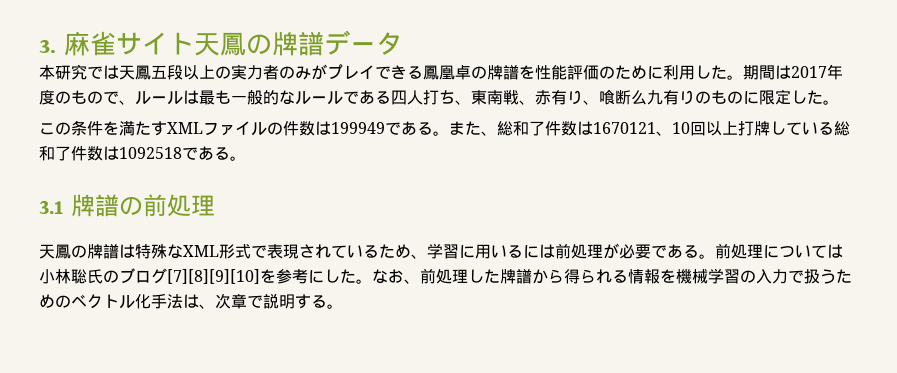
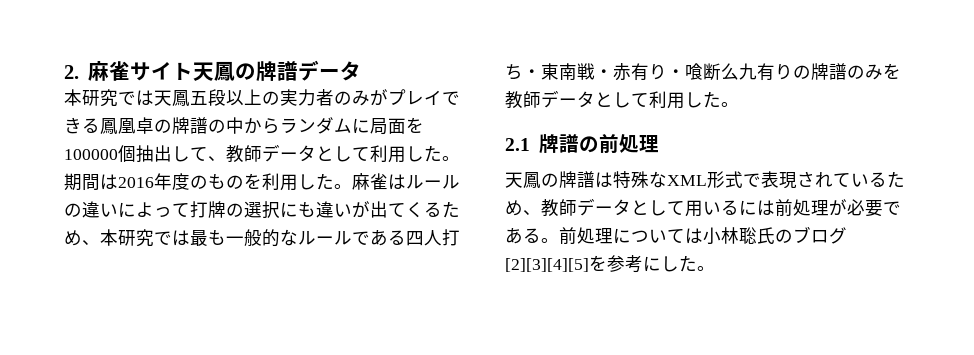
[39,39,56,53] 3. -> [64,65,79,79] 2.
[519,65,663,80] を性能評価のために -> [208,117,424,135] [64,144,370,163] の中からランダムに局面を100000個抽出して、教師データとして
[791,66,827,78] 2017 -> [118,177,154,188] 2016
[103,91,183,105] で、ルール -> [244,173,460,191] [64,201,460,219] [64,229,172,247] を利用した。麻雀はルールの違いによって打牌の選択にも違いが出てくるため、本研究で
[455,89,839,105] [39,120,850,136] [39,146,246,161] [39,200,63,214] 、東南戦、赤有り、喰断么九有りのものに限定した。 // この条件を満たすXMLファイルの件数は199949である。また、総和了件数は1670121、10回以上打牌している総和了件数は1092518である。 // 3.1 -> [523,63,901,81] [505,90,739,109] [505,138,530,151] ・東南戦・赤有り・喰断么九有りの牌譜のみを教師データとして利用した。 // 2.1
[427,243,475,259] 学習に -> [541,198,685,217] 教師データとして
[167,269,260,284] [7][8][9][10] -> [505,258,589,272] [2][3][4][5]
[372,268,852,284] [39,293,343,309] なお、前処理した牌譜から得られる情報を機械学習の入力で扱うためのベクトル化手法は、次章で説明する。 -> (715, 268) none

